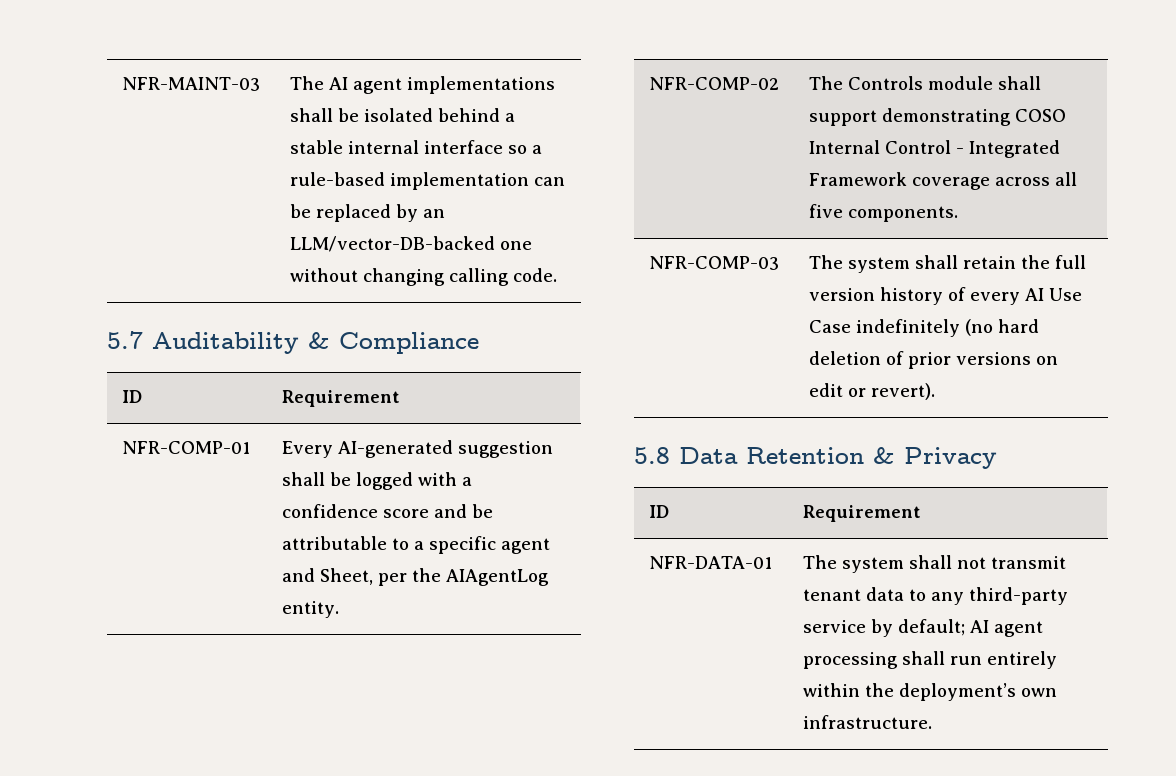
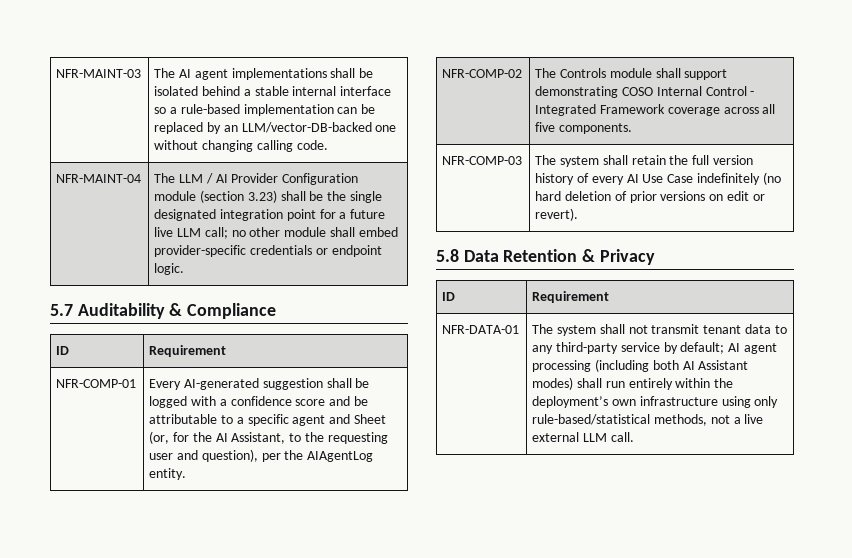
(557, 275) none -> [56,174,142,183] [154,173,359,185] [154,190,382,203] [154,209,386,221] [154,227,398,239] [154,245,382,257] [154,263,185,275] // NFR-MAINT-04 | The LLM / AI Provider Configuration module (section 3.23) shall be the single designated integration point for a future live LLM call; no other module shall embed provider-specific credentials or endpoint logic.
[319,568,373,585] Sheet, -> [353,414,386,424] [149,431,388,444] [149,449,258,462] Sheet (or, for the AI Assistant, to the requesting user and question),
(898, 660) none -> [595,359,749,372] [532,377,574,390] (including both AI Assistant modes)
[802,715,932,729] infrastructure. -> [639,396,779,408] [532,414,764,426] [532,432,634,442] infrastructure using only rule-based/statistical methods, not a live external LLM call.

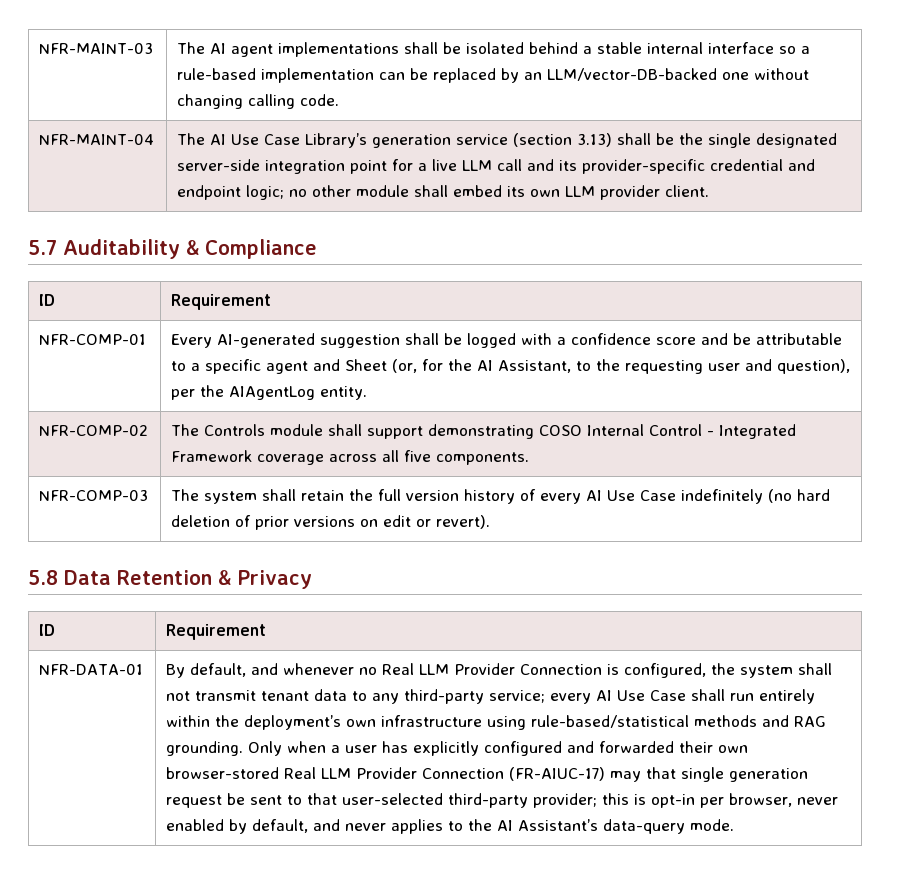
[179,173,359,185] [154,190,277,203] LLM / AI Provider Configuration module (section 3.23) -> [210,133,613,148] AI Use Case Library’s generation service (section 3.13)
(217, 215) none -> [177,159,261,171] server-side
[350,209,386,219] future -> (428, 167) none
[204,227,228,239] call; -> [497,159,816,174] [177,185,285,200] call and its provider-specific credential and endpoint logic;
[154,245,382,257] [154,263,185,275] provider-specific credentials or endpoint logic. -> [507,185,710,200] its own LLM provider client.
[532,324,554,334] The -> [166,663,736,678] By default, and whenever no Real LLM Provider Connection is configured, the
[620,342,777,354] [532,359,749,372] [532,377,574,390] service by default; AI agent processing (including both AI Assistant modes) -> [489,690,687,704] service; every AI Use Case
[754,396,779,408] [532,414,764,426] [532,432,634,442] only rule-based/statistical methods, not a live external LLM call. -> [531,715,827,728] [166,741,749,756] [166,767,809,782] [166,793,839,808] [166,819,735,834] rule-based/statistical methods and RAG grounding. Only when a user has explicitly configured and forwarded their own browser-stored Real LLM Provider Connection (FR-AIUC-17) may that single generation request be sent to that user-selected third-party provider; this is opt-in per browser, never enabled by default, and never applies to the AI Assistant’s data-query mode.

